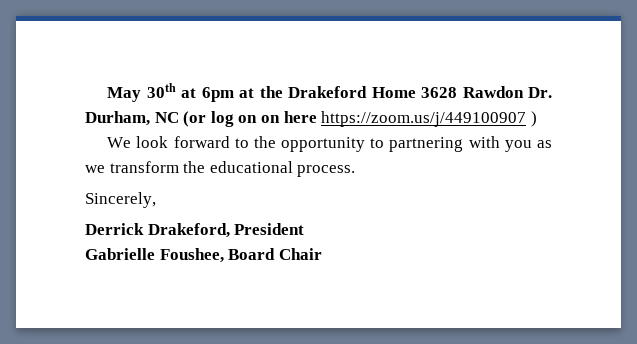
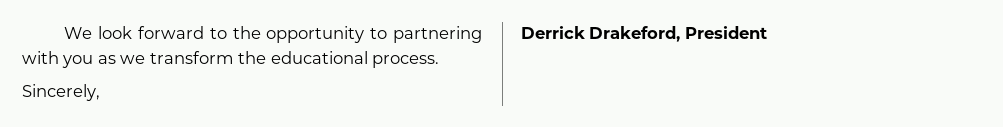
[107,83,552,102] [85,111,537,127] May 30th at 6pm at the Drakeford Home 3628 Rawdon Dr. Durham, NC (or log on on here https://zoom.us/j/449100907 ) // -> (64, 33) none
[85,248,322,263] // Gabrielle Foushee, Board Chair -> (767, 32) none

